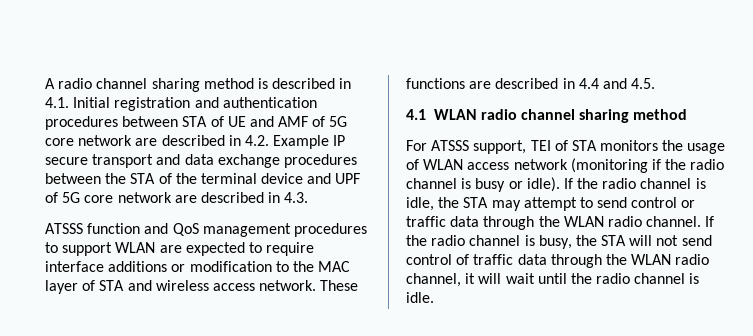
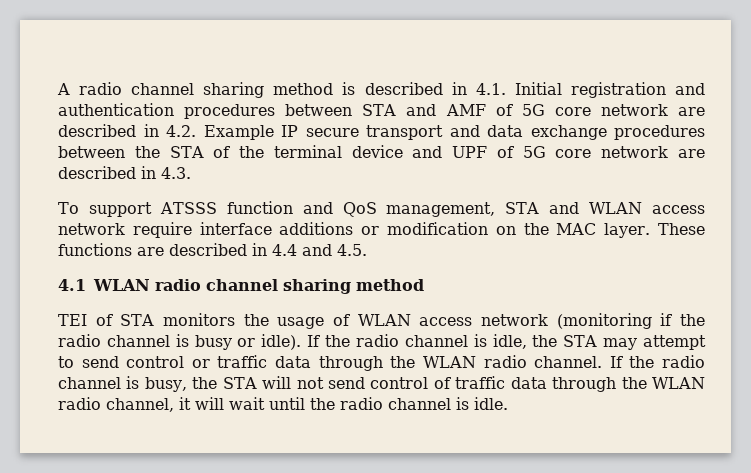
[210,116,246,127] of UE -> (397, 110) none
(309, 197) none -> [58,202,152,217] To support
[202,223,367,237] [45,242,262,256] management procedures to support WLAN are expected to -> [386,202,706,217] [58,223,125,235] management, STA and WLAN access network
[275,261,289,272] to -> [495,226,516,235] on
[45,280,317,294] layer of STA and wireless access network. -> [604,223,651,238] layer.
[406,140,527,154] For ATSSS support, -> (424, 285) none

